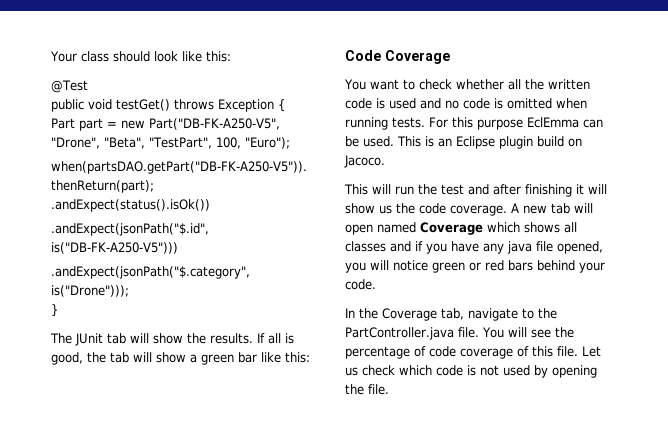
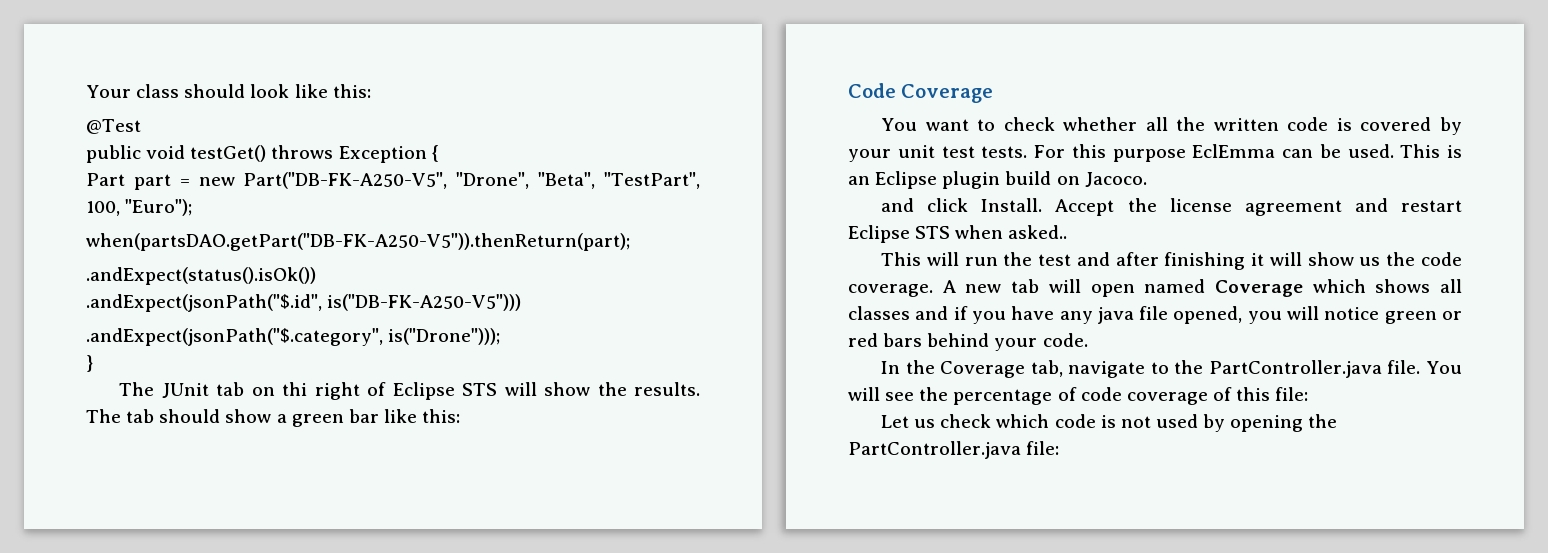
[130,333,294,344] [51,352,152,365] will show the results. If all is good, the tab will -> [251,382,700,400] [86,409,221,423] on thi right of Eclipse STS will show the results. The tab should
[389,98,587,109] [345,117,388,130] used and no code is omitted when running -> [1360,117,1462,135] [848,145,975,162] covered by your unit test
(385, 161) none -> [881,198,1462,216] [848,225,1068,243] // and click Install. Accept the license agreement and restart Eclipse STS when asked..
[557,346,578,357] file. -> [1275,387,1309,401] file: //
[368,384,389,395] file. -> [848,441,1060,459] PartController.java file:

